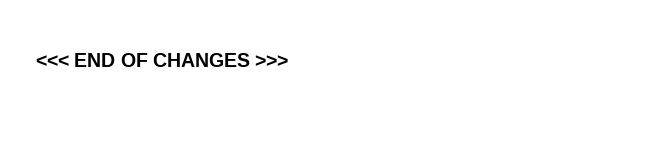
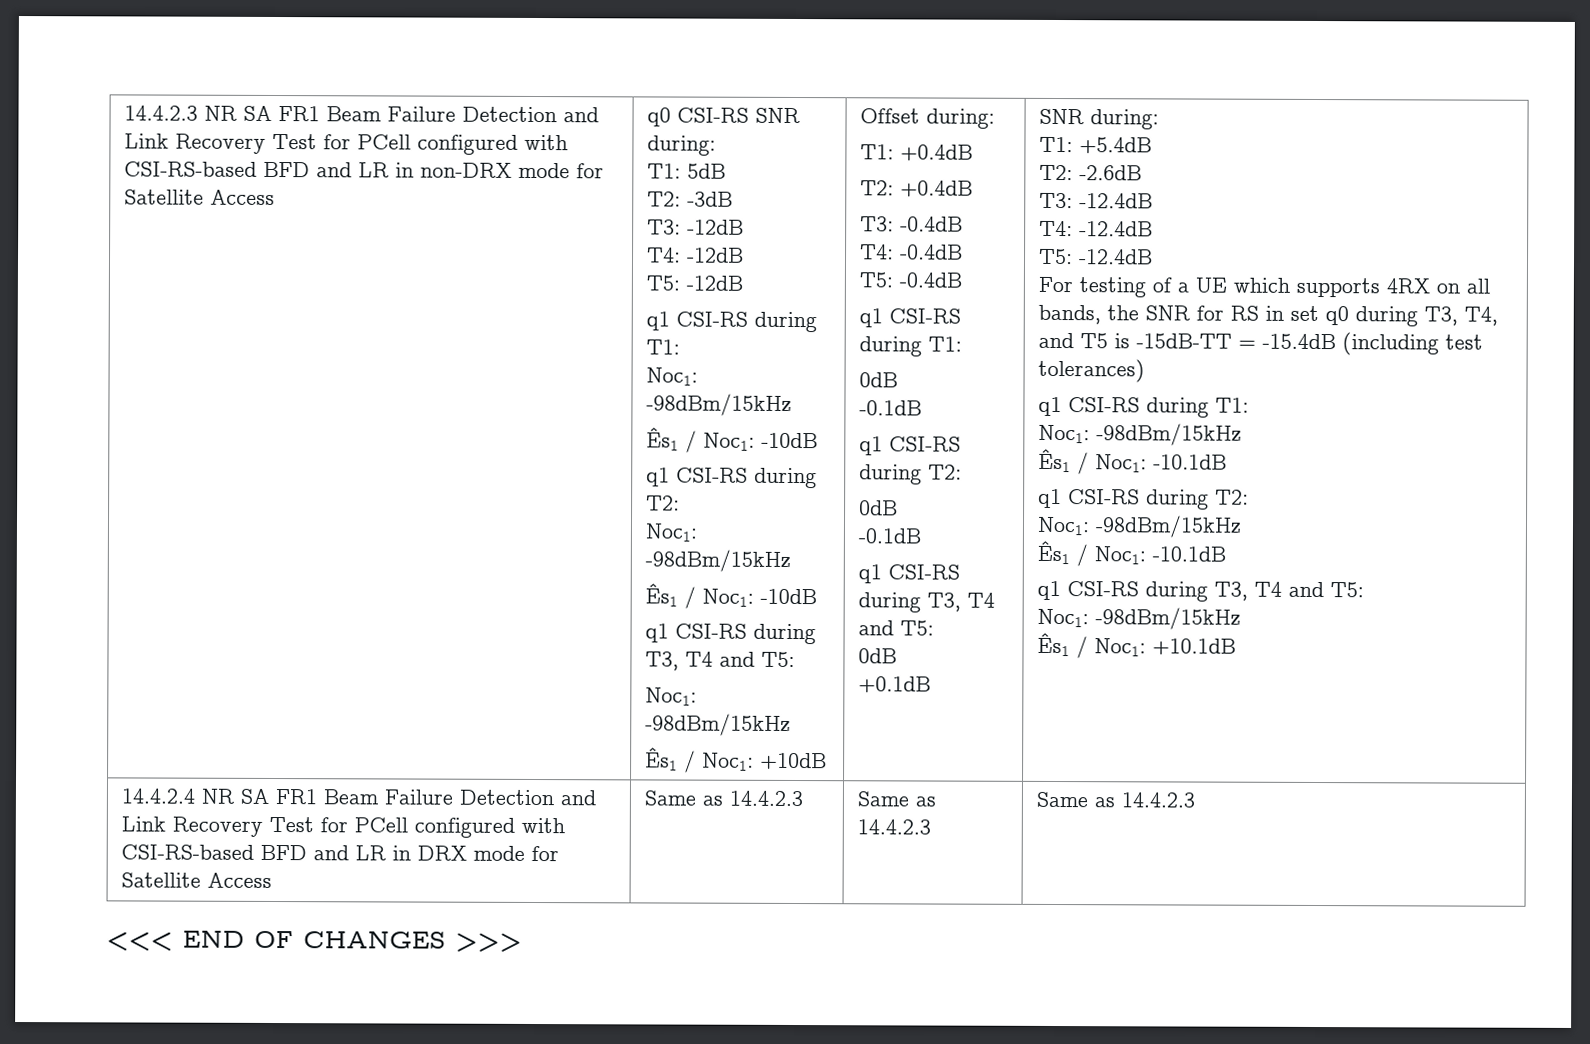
(36, 61) none -> [124,105,600,123] [124,133,569,155] [124,161,605,179] [124,189,276,206] [647,107,801,127] [647,135,717,156] [647,163,727,179] [647,191,734,207] [647,219,745,235] [646,247,745,263] [646,275,744,291] [646,311,818,333] [646,339,681,355] [646,367,699,386] [646,393,793,416] [646,427,819,453] [646,467,818,489] [646,495,681,511] [645,523,698,542] [645,549,792,572] [645,583,818,609] [645,623,817,645] [645,651,796,671] [645,687,698,706] [645,713,792,736] [645,747,828,773] [860,108,996,129] [860,144,974,161] [860,180,974,197] [860,216,964,232] [860,244,964,260] [859,272,963,288] [859,308,962,328] [859,336,963,357] [859,372,899,388] [859,400,923,416] [859,436,962,456] [859,464,963,485] [859,500,899,516] [858,528,922,544] [858,564,961,584] [858,592,996,613] [858,620,935,636] [858,648,898,664] [858,676,932,693] [1039,108,1160,130] [1039,136,1153,154] [1039,164,1143,181] [1039,192,1154,209] [1039,220,1154,237] [1038,248,1154,265] [1038,276,1491,298] [1038,304,1499,327] [1038,332,1484,356] [1038,358,1146,383] [1038,396,1250,418] [1038,423,1243,446] [1038,448,1228,475] [1038,488,1250,510] [1037,515,1243,538] [1037,540,1227,567] [1037,580,1365,602] [1037,607,1242,630] [1037,632,1237,659] [121,788,597,806] [121,816,566,838] [121,844,560,862] [121,872,273,888] [644,790,804,807] [857,791,937,807] [857,819,932,835] [1036,791,1196,808] 14.4.2.3 NR SA FR1 Beam Failure Detection and Link Recovery Test for PCell configured with CSI-RS-based BFD and LR in non-DRX mode for Satellite Access | q0 CSI-RS SNR during: // T1: 5dB // T2: -3dB // T3: -12dB // T4: -12dB // T5: -12dB // q1 CSI-RS during T1: // Noc1: -98dBm/15kHz // Ês1 / Noc1: -10dB // q1 CSI-RS during T2: // Noc1: -98dBm/15kHz // Ês1 / Noc1: -10dB // q1 CSI-RS during T3, T4 and T5: // Noc1: -98dBm/15kHz // Ês1 / Noc1: +10dB | Offset during: // T1: +0.4dB // T2: +0.4dB // T3: -0.4dB // T4: -0.4dB // T5: -0.4dB // q1 CSI-RS during T1: // 0dB // -0.1dB // q1 CSI-RS during T2: // 0dB // -0.1dB // q1 CSI-RS during T3, T4 and T5: // 0dB // +0.1dB | SNR during: // T1: +5.4dB // T2: -2.6dB // T3: -12.4dB // T4: -12.4dB // T5: -12.4dB // For testing of a UE which supports 4RX on all bands, the SNR for RS in set q0 during T3, T4, and T5 is -15dB-TT = -15.4dB (including test tolerances) // q1 CSI-RS during T1: // Noc1: -98dBm/15kHz // Ês1 / Noc1: -10.1dB // q1 CSI-RS during T2: // Noc1: -98dBm/15kHz // Ês1 / Noc1: -10.1dB // q1 CSI-RS during T3, T4 and T5: // Noc1: -98dBm/15kHz // Ês1 / Noc1: +10.1dB // 14.4.2.4 NR SA FR1 Beam Failure Detection and Link Recovery Test for PCell configured with CSI-RS-based BFD and LR in DRX mode for Satellite Access | Same as 14.4.2.3 | Same as 14.4.2.3 | Same as 14.4.2.3 //

